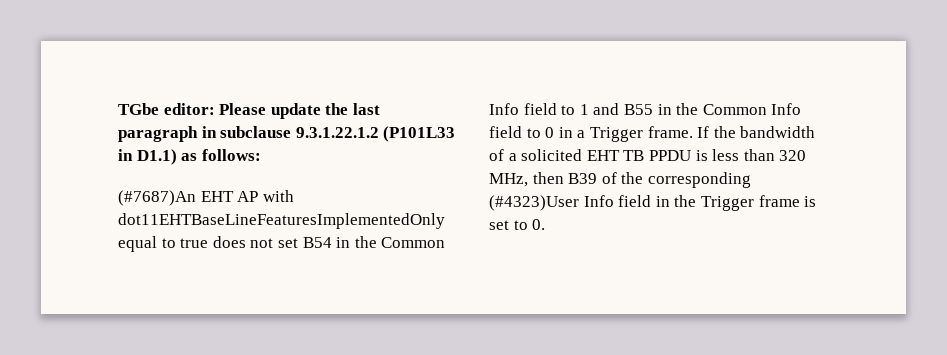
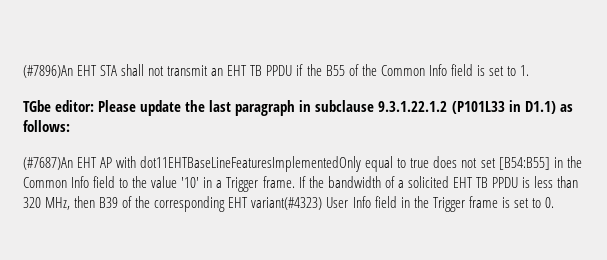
(118, 109) none -> [23,64,530,78] (#7896)An EHT STA shall not transmit an EHT TB PPDU if the B55 of the Common Info field is set to 1. //
[302,236,446,248] [489,103,802,115] [489,126,555,138] B54 in the Common Info field to 1 and B55 in the Common Info field to 0 -> [498,156,582,170] [23,176,200,188] [B54:B55] in the Common Info field to the value '10'
[489,195,579,211] (#4323)User -> [228,197,349,210] EHT variant(#4323) User

